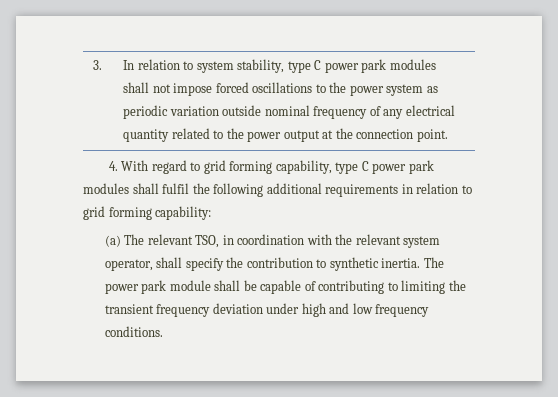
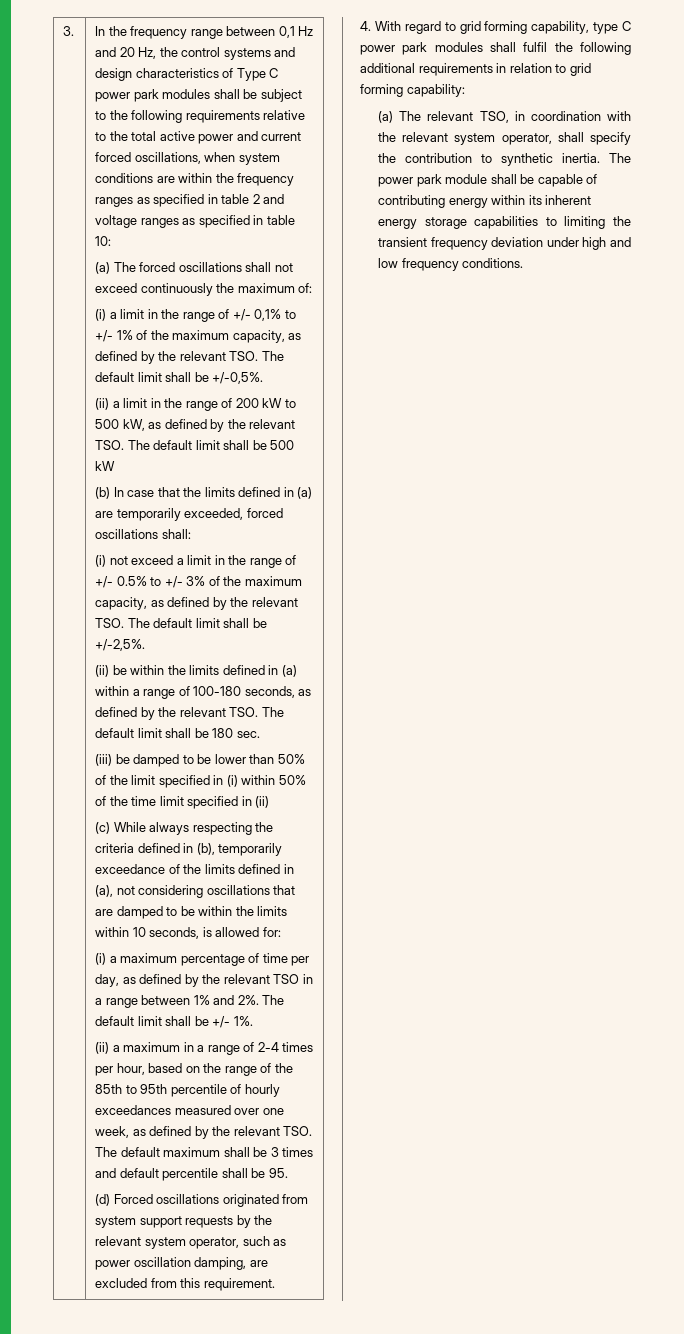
[137,59,436,73] [123,82,438,96] [123,105,455,119] [123,128,448,142] relation to system stability, type C power park modules shall not impose forced oscillations to the power system as periodic variation outside nominal frequency of any electrical quantity related to the power output at the connection point. -> [108,26,314,39] [95,47,296,60] [95,68,279,81] [95,89,302,102] [95,110,306,123] [95,131,302,144] [95,152,280,165] [95,173,295,186] [95,194,285,207] [95,215,295,228] [95,236,112,246] [95,262,293,274] [95,283,313,296] [95,309,296,322] [95,330,302,343] [95,351,284,364] [95,372,264,384] [95,398,296,411] [95,419,296,432] [95,440,295,450] [95,461,116,471] [95,487,313,499] [95,508,283,521] [95,529,191,539] [95,555,297,568] [95,576,302,588] [95,597,298,610] [95,618,267,628] [95,639,146,651] [95,665,297,677] [95,686,312,699] [95,707,284,720] [95,728,260,738] [95,754,305,767] [95,775,306,788] [95,796,270,809] [95,822,274,835] [95,843,283,856] [95,864,294,874] [95,885,296,898] [95,906,288,919] [95,927,281,939] [95,953,310,966] [95,974,313,987] [95,995,285,1008] [95,1016,253,1028] [95,1042,314,1055] [95,1063,293,1076] [95,1084,280,1097] [95,1105,284,1115] [95,1126,313,1139] [95,1147,314,1157] [95,1168,288,1181] [95,1194,309,1207] [95,1215,273,1228] [95,1236,287,1249] [95,1257,268,1270] [95,1278,275,1291] the frequency range between 0,1 Hz and 20 Hz, the control systems and design characteristics of Type C power park modules shall be subject to the following requirements relative to the total active power and current forced oscillations, when system conditions are within the frequency ranges as specified in table 2 and voltage ranges as specified in table 10: // (a) The forced oscillations shall not exceed continuously the maximum of: // (i) a limit in the range of +/- 0,1% to +/- 1% of the maximum capacity, as defined by the relevant TSO. The default limit shall be +/-0,5%. // (ii) a limit in the range of 200 kW to 500 kW, as defined by the relevant TSO. The default limit shall be 500 kW // (b) In case that the limits defined in (a) are temporarily exceeded, forced oscillations shall: // (i) not exceed a limit in the range of +/- 0.5% to +/- 3% of the maximum capacity, as defined by the relevant TSO. The default limit shall be +/-2,5%. // (ii) be within the limits defined in (a) within a range of 100-180 seconds, as defined by the relevant TSO. The default limit shall be 180 sec. // (iii) be damped to be lower than 50% of the limit specified in (i) within 50% of the time limit specified in (ii) // (c) While always respecting the criteria defined in (b), temporarily exceedance of the limits defined in (a), not considering oscillations that are damped to be within the limits within 10 seconds, is allowed for: // (i) a maximum percentage of time per day, as defined by the relevant TSO in a range between 1% and 2%. The default limit shall be +/- 1%. // (ii) a maximum in a range of 2-4 times per hour, based on the range of the 85th to 95th percentile of hourly exceedances measured over one week, as defined by the relevant TSO. The default maximum shall be 3 times and default percentile shall be 95. // (d) Forced oscillations originated from system support requests by the relevant system operator, such as power oscillation damping, are excluded from this requirement.
(385, 287) none -> [448,195,592,208] [378,216,539,229] energy within its inherent energy storage capabilities

